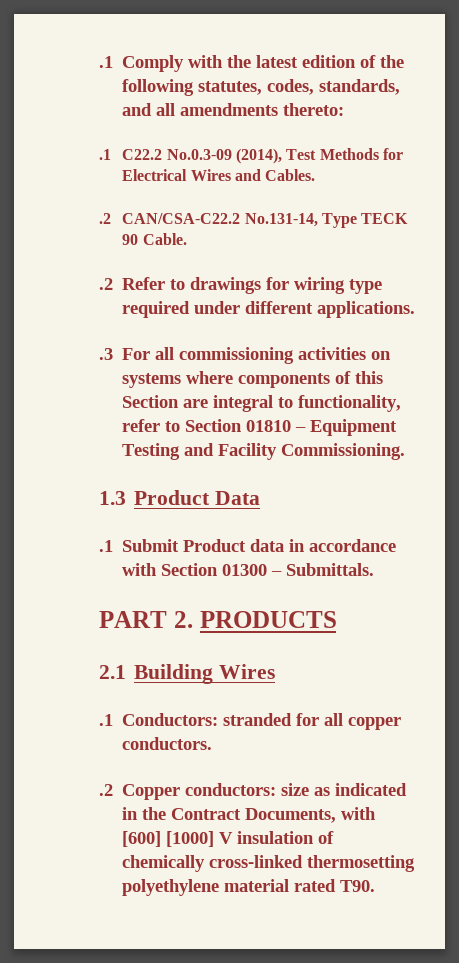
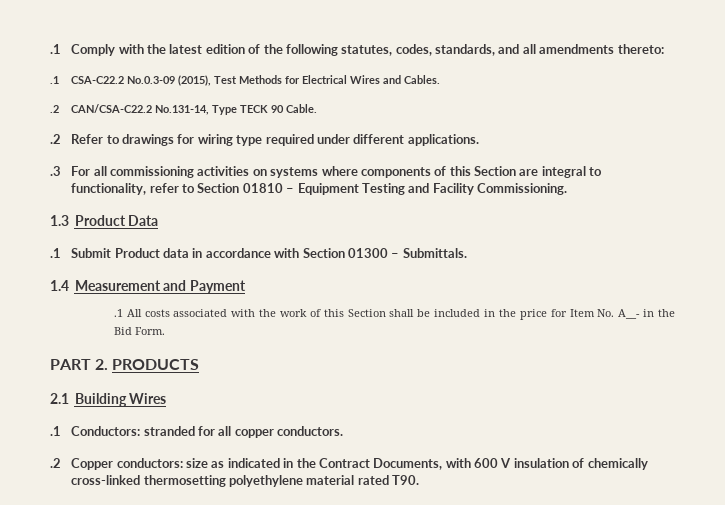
[122,148,282,164] C22.2 No.0.3-09 (2014), -> [71,75,212,86] CSA-C22.2 No.0.3-09 (2015),
(375, 569) none -> [50,280,247,294] [113,309,675,320] [113,327,165,335] // 1.4 Measurement and Payment // .1 All costs associated with the work of this Section shall be included in the price for Item No. A__- in the Bid Form.
[122,831,215,847] [600] [1000] -> [474,458,499,468] 600

